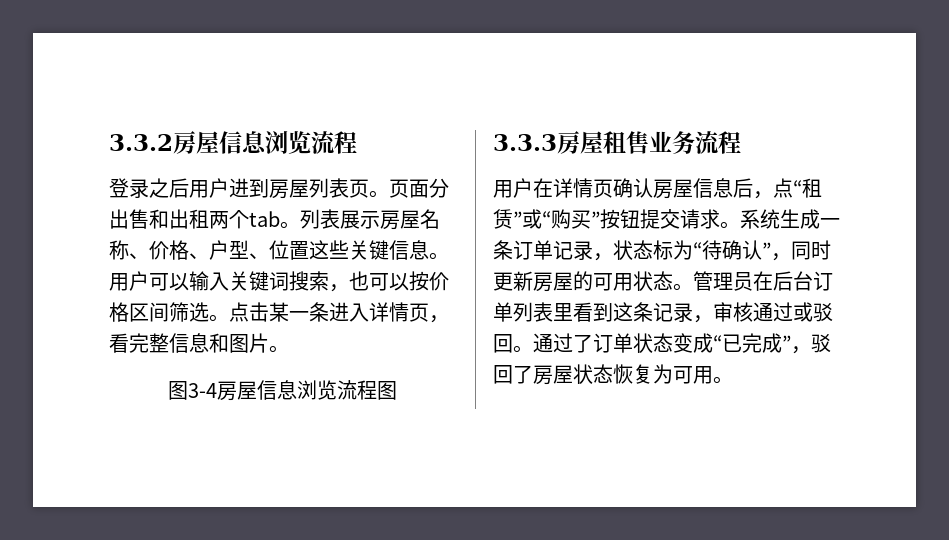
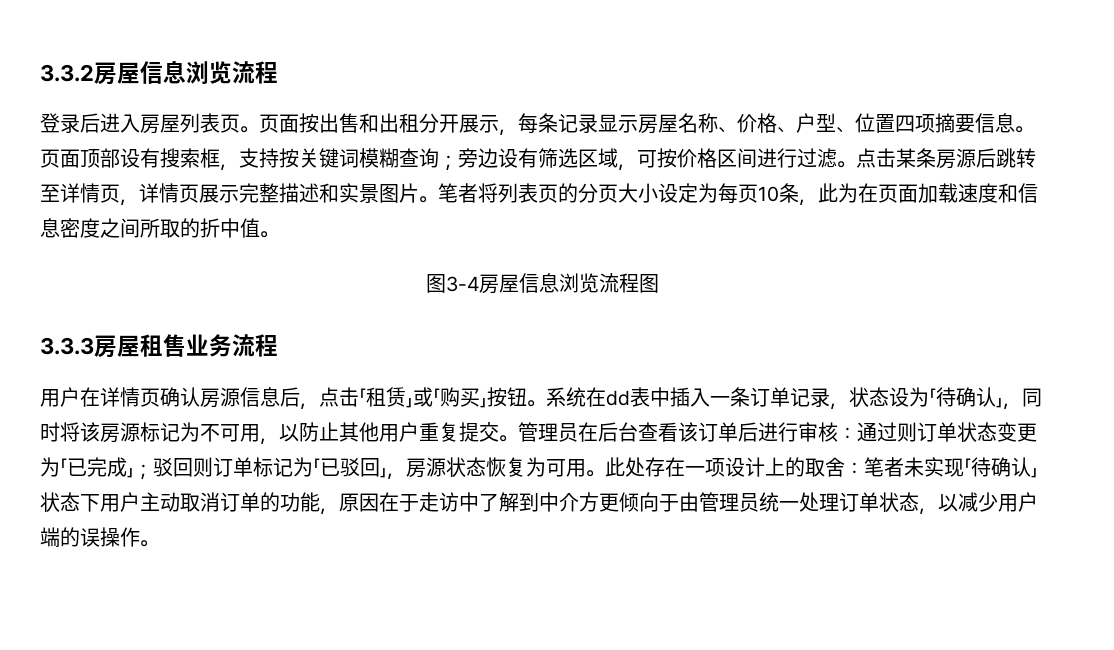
[149,178,269,198] 之后用户进到 -> [80,113,140,133] 后进入
[429,178,449,198] 分 -> [299,113,319,133] 按
[209,209,360,229] 两个tab。列表展 -> [419,113,618,136] 分开展示，每条记录显
[309,240,449,260] [109,271,449,292] [109,302,449,323] [109,333,269,353] 这些关键信息。用户可以输入关键词搜索，也可以按价格区间筛选。点击某一条进入详情页，看完整信息和图片 -> [895,113,1034,133] [40,148,1036,171] [40,183,1038,206] [40,218,260,238] 四项摘要信息。页面顶部设有搜索框，支持按关键词模糊查询；旁边设有筛选区域，可按价格区间进行过滤。点击某条房源后跳转至详情页，详情页展示完整描述和实景图片。笔者将列表页的分页大小设定为每页10条，此为在页面加载速度和信息密度之间所取的折中值
[673,179,693,198] 屋 -> [220,387,240,407] 源
[793,178,822,198] [493,209,820,229] “租赁”或“购买”按钮提交请求。系统生成 -> [339,387,710,408] 击「租赁」或「购买」按钮。系统在dd表中插入
[653,240,831,261] [493,271,833,292] [493,302,833,323] [493,333,831,354] [493,364,713,385] 标为“待确认”，同时更新房屋的可用状态。管理员在后台订单列表里看到这条记录，审核通过或驳回。通过了订单状态变成“已完成”，驳回了房屋状态恢复为可用 -> [889,387,1042,410] [40,422,1037,445] [40,457,1038,480] [40,492,1038,515] [40,527,140,547] 设为「待确认」，同时将该房源标记为不可用，以防止其他用户重复提交。管理员在后台查看该订单后进行审核：通过则订单状态变更为「已完成」；驳回则订单标记为「已驳回」，房源状态恢复为可用。此处存在一项设计上的取舍：笔者未实现「待确认」状态下用户主动取消订单的功能，原因在于走访中了解到中介方更倾向于由管理员统一处理订单状态，以减少用户端的误操作

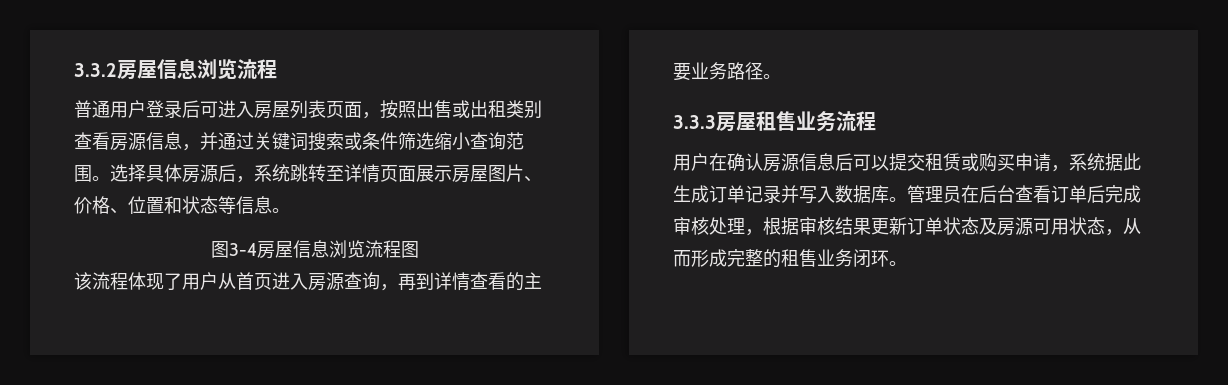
[40,113,1034,136] [40,148,1036,171] [40,183,1038,206] [40,218,260,238] 登录后进入房屋列表页。页面按出售和出租分开展示，每条记录显示房屋名称、价格、户型、位置四项摘要信息。页面顶部设有搜索框，支持按关键词模糊查询；旁边设有筛选区域，可按价格区间进行过滤。点击某条房源后跳转至详情页，详情页展示完整描述和实景图片。笔者将列表页的分页大小设定为每页10条，此为在页面加载速度和信息密度之间所取的折中值 -> [74,100,542,119] [74,132,524,151] [74,164,542,183] [74,196,272,214] 普通用户登录后可进入房屋列表页面，按照出售或出租类别查看房源信息，并通过关键词搜索或条件筛选缩小查询范围。选择具体房源后，系统跳转至详情页面展示房屋图片、价格、位置和状态等信息
(659, 283) none -> [74,272,542,291] [673,62,781,81] // 该流程体现了用户从首页进入房源查询，再到详情查看的主要业务路径。
[100,387,160,407] 详情页 -> (727, 162) none
[300,387,1042,410] [40,422,499,445] ，点击「租赁」或「购买」按钮。系统在dd表中插入一条订单记录，状态设为「待确认」，同时将该房源标记为不可用，以防止其他用户重复提交 -> [853,153,1141,172] [673,185,889,204] 可以提交租赁或购买申请，系统据此生成订单记录并写入数据库
[678,422,1037,442] [40,457,1038,480] [40,492,1038,515] [40,527,140,547] 该订单后进行审核：通过则订单状态变更为「已完成」；驳回则订单标记为「已驳回」，房源状态恢复为可用。此处存在一项设计上的取舍：笔者未实现「待确认」状态下用户主动取消订单的功能，原因在于走访中了解到中介方更倾向于由管理员统一处理订单状态，以减少用户端的误操作 -> [1051,185,1141,203] [673,217,1141,236] [673,249,889,268] 订单后完成审核处理，根据审核结果更新订单状态及房源可用状态，从而形成完整的租售业务闭环

